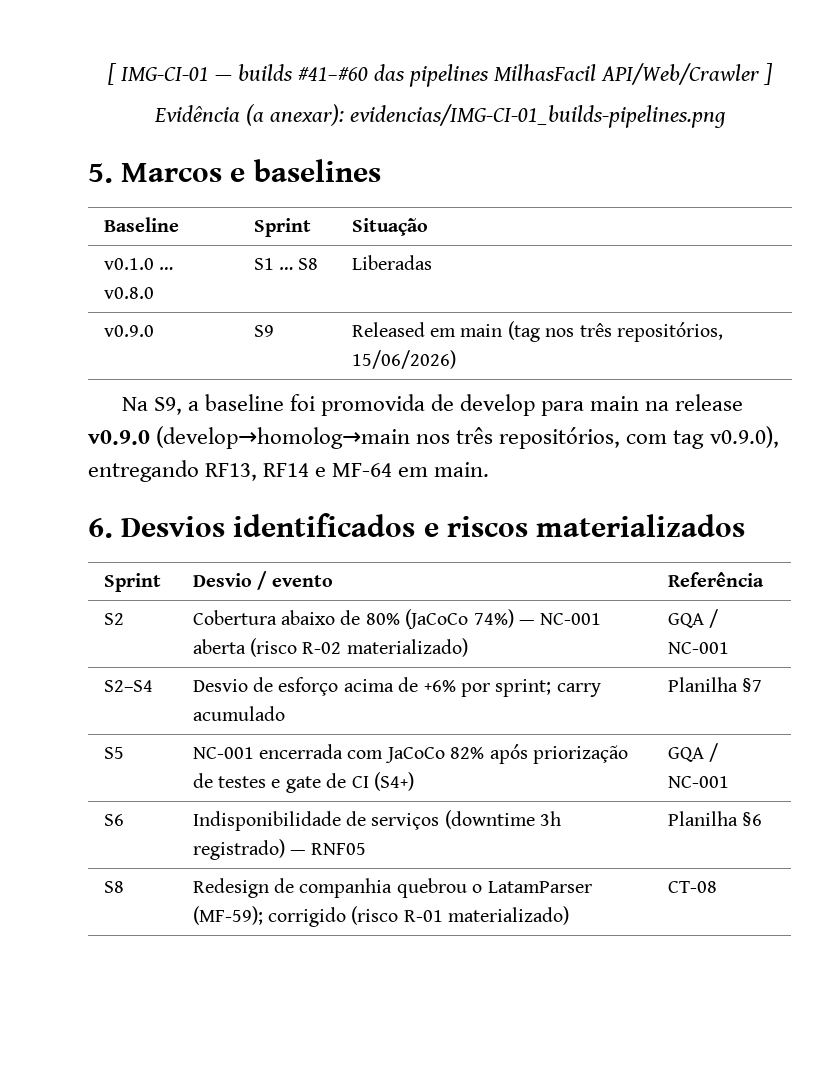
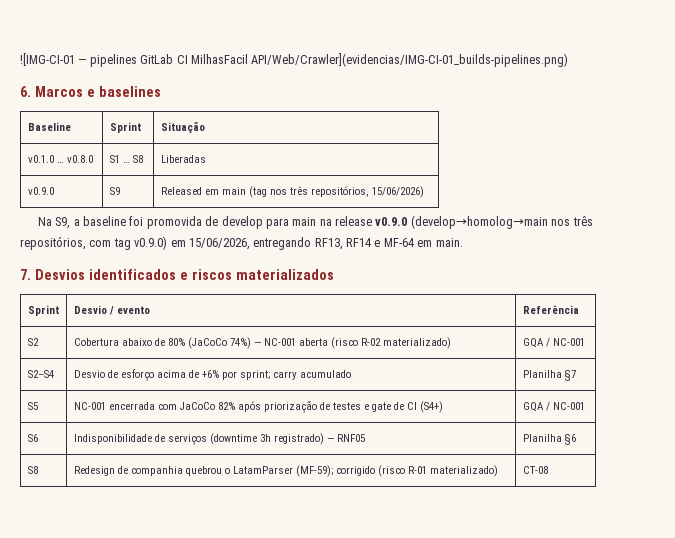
[107,63,774,87] [153,104,727,128] [88,163,113,183] [ IMG-CI-01 — builds #41–#60 das pipelines MilhasFacil API/Web/Crawler ] // Evidência (a anexar): evidencias/IMG-CI-01_builds-pipelines.png // 5. -> [20,53,569,67] [20,86,31,97] ![IMG-CI-01 — pipelines GitLab CI MilhasFacil API/Web/Crawler](evidencias/IMG-CI-01_builds-pipelines.png) // 6.
[709,426,779,448] v0.9.0), -> [134,236,250,250] v0.9.0) em 15/06/2026,
[88,518,113,538] 6. -> [20,269,31,280] 7.

